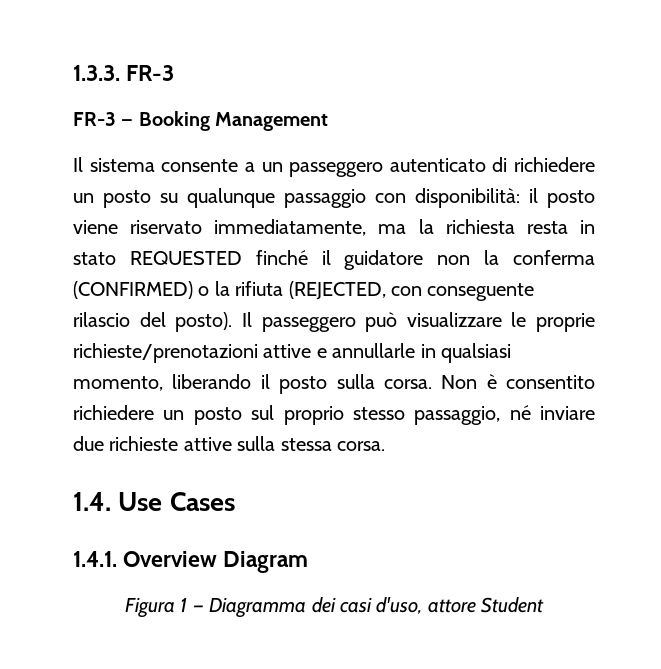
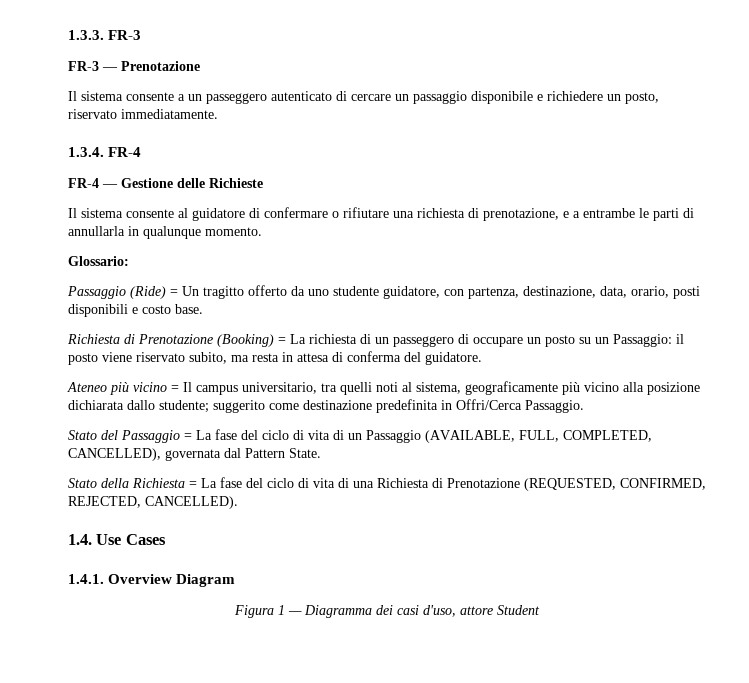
[138,111,329,131] Booking Management -> [121,61,200,71] Prenotazione
[514,157,595,172] [73,188,595,208] [73,219,596,236] [73,250,595,270] [73,281,535,301] [73,312,595,332] [73,343,511,363] [73,374,595,394] [73,405,595,425] [73,436,385,451] richiedere un posto su qualunque passaggio con disponibilità: il posto viene riservato immediatamente, ma la richiesta resta in stato REQUESTED finché il guidatore non la conferma (CONFIRMED) o la rifiuta (REJECTED, con conseguente rilascio del posto). Il passeggero può visualizzare le proprie richieste/prenotazioni attive e annullarle in qualsiasi momento, liberando il posto sulla corsa. Non è consentito richiedere un posto sul proprio stesso passaggio, né inviare due richieste attive sulla stessa corsa. -> [351,91,659,104] [68,109,218,119] [68,147,142,157] [68,178,263,188] [68,207,694,221] [68,226,262,239] [68,256,129,266] [67,285,700,299] [68,304,203,317] [67,334,684,347] [68,351,482,365] [67,381,700,395] [68,399,584,413] [68,429,652,443] [68,448,321,461] [68,477,706,491] [68,496,238,509] cercare un passaggio disponibile e richiedere un posto, riservato immediatamente. // 1.3.4. FR-4 // FR-4 — Gestione delle Richieste // Il sistema consente al guidatore di confermare o rifiutare una richiesta di prenotazione, e a entrambe le parti di annullarla in qualunque momento. // Glossario: // Passaggio (Ride) = Un tragitto offerto da uno studente guidatore, con partenza, destinazione, data, orario, posti disponibili e costo base. // Richiesta di Prenotazione (Booking) = La richiesta di un passeggero di occupare un posto su un Passaggio: il posto viene riservato subito, ma resta in attesa di conferma del guidatore. // Ateneo più vicino = Il campus universitario, tra quelli noti al sistema, geograficamente più vicino alla posizione dichiarata dallo studente; suggerito come destinazione predefinita in Offri/Cerca Passaggio. // Stato del Passaggio = La fase del ciclo di vita di un Passaggio (AVAILABLE, FULL, COMPLETED, CANCELLED), governata dal Pattern State. // Stato della Richiesta = La fase del ciclo di vita di una Richiesta di Prenotazione (REQUESTED, CONFIRMED, REJECTED, CANCELLED).

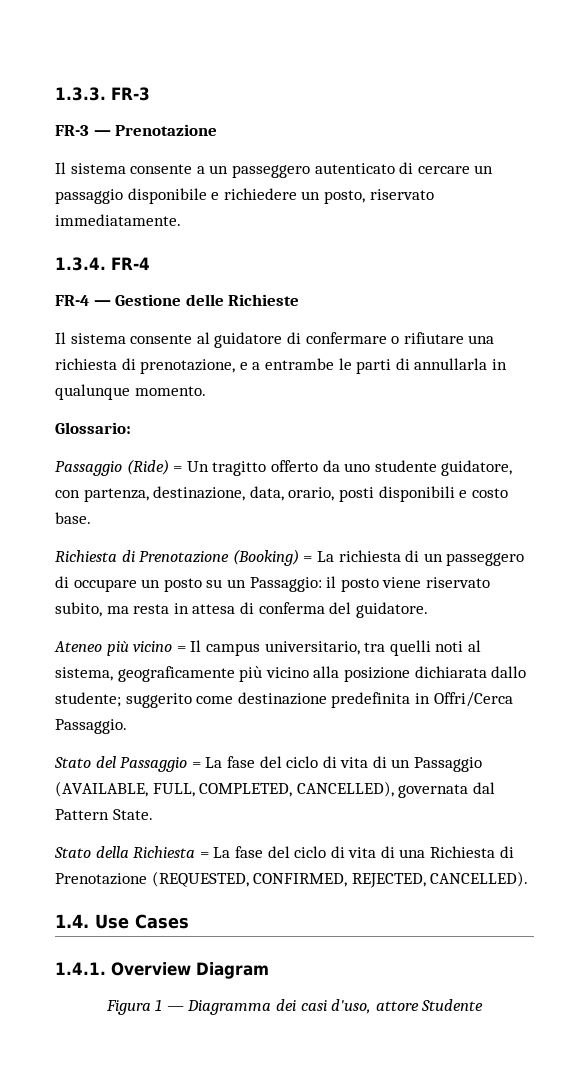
[497,605,540,615] Student -> [421,999,484,1011] Studente

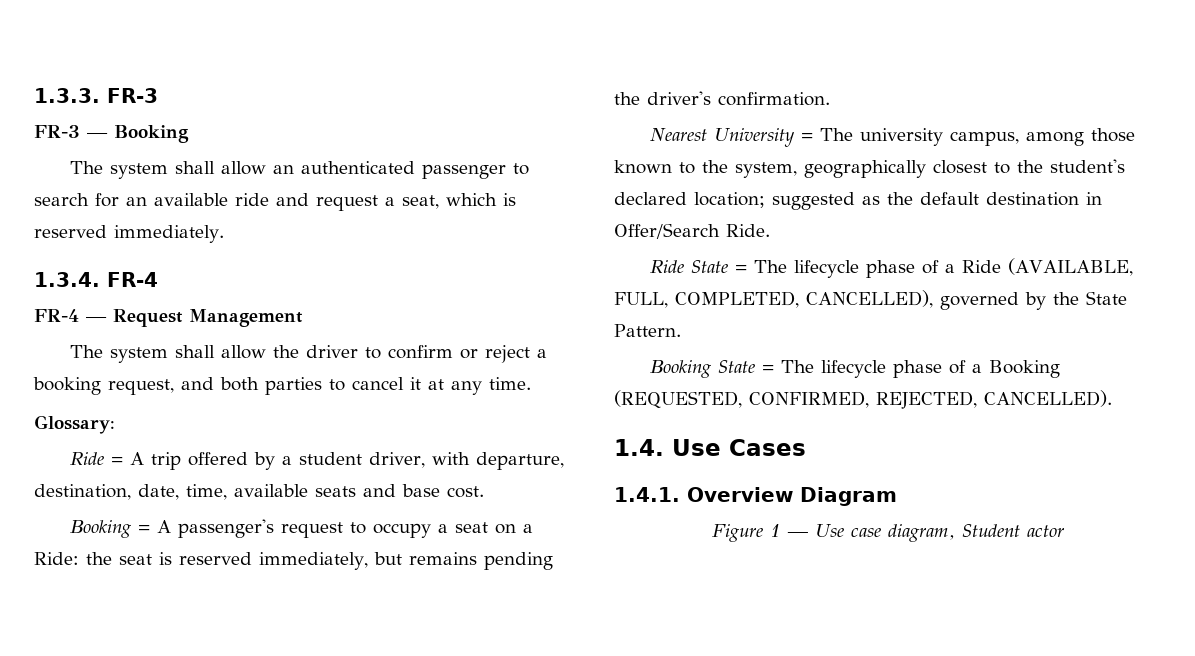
[115,124,218,136] [55,162,494,178] [55,188,434,204] [55,214,181,226] [55,257,150,271] [55,294,300,306] [55,332,495,348] [55,358,507,374] [55,384,206,400] [55,422,131,434] [55,459,513,476] [55,486,508,502] [55,512,91,524] [55,549,525,566] [55,576,490,592] [55,602,428,618] [54,640,481,656] [55,666,527,682] [55,692,513,708] [55,719,127,734] [54,756,483,772] [55,781,495,798] [55,809,153,820] [54,846,514,858] [55,873,147,885] Prenotazione // Il sistema consente a un passeggero autenticato di cercare un passaggio disponibile e richiedere un posto, riservato immediatamente. // 1.3.4. FR-4 // FR-4 — Gestione delle Richieste // Il sistema consente al guidatore di confermare o rifiutare una richiesta di prenotazione, e a entrambe le parti di annullarla in qualunque momento. // Glossario: // Passaggio (Ride) = Un tragitto offerto da uno studente guidatore, con partenza, destinazione, data, orario, posti disponibili e costo base. // Richiesta di Prenotazione (Booking) = La richiesta di un passeggero di occupare un posto su un Passaggio: il posto viene riservato subito, ma resta in attesa di conferma del guidatore. // Ateneo più vicino = Il campus universitario, tra quelli noti al sistema, geograficamente più vicino alla posizione dichiarata dallo studente; suggerito come destinazione predefinita in Offri/Cerca Passaggio. // Stato del Passaggio = La fase del ciclo di vita di un Passaggio (AVAILABLE, FULL, COMPLETED, CANCELLED), governata dal Pattern State. // Stato della Richiesta = La fase del ciclo di vita di una Richiesta di Prenotazione -> [114,125,189,143] [69,161,529,179] [34,193,516,211] [34,225,224,243] [34,272,158,287] [34,309,303,327] [69,345,547,363] [33,377,531,395] [34,415,115,434] [69,452,564,470] [34,484,484,500] [69,519,533,538] [34,552,553,570] [614,91,830,106] [649,128,1135,147] [614,159,1125,178] [614,192,1102,210] [614,223,770,239] [649,258,1133,278] [614,290,1127,310] [614,324,681,337] [649,360,1060,378] Booking // The system shall allow an authenticated passenger to search for an available ride and request a seat, which is reserved immediately. // 1.3.4. FR-4 // FR-4 — Request Management // The system shall allow the driver to confirm or reject a booking request, and both parties to cancel it at any time. // Glossary: // Ride = A trip offered by a student driver, with departure, destination, date, time, available seats and base cost. // Booking = A passenger's request to occupy a seat on a Ride: the seat is reserved immediately, but remains pending the driver's confirmation. // Nearest University = The university campus, among those known to the system, geographically closest to the student's declared location; suggested as the default destination in Offer/Search Ride. // Ride State = The lifecycle phase of a Ride (AVAILABLE, FULL, COMPLETED, CANCELLED), governed by the State Pattern. // Booking State = The lifecycle phase of a Booking
[105,1000,151,1015] Figura -> [711,524,763,542] Figure
[187,999,484,1015] Diagramma dei casi d'uso, attore Studente -> [814,524,1065,542] Use case diagram, Student actor

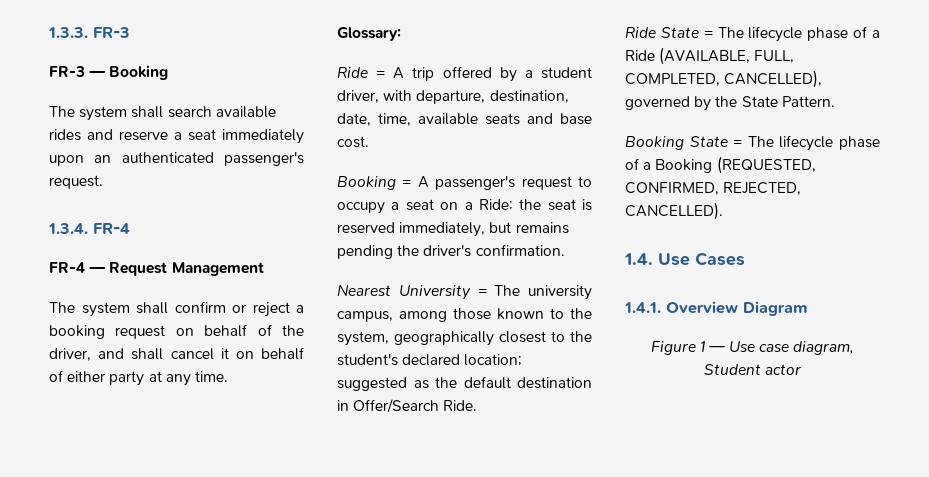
[220,161,529,179] [34,193,516,211] [34,225,224,243] allow an authenticated passenger to search for an available ride and request a seat, which is reserved immediately. -> [167,106,276,118] [49,129,304,144] [49,152,304,166] [49,175,103,189] search available rides and reserve a seat immediately upon an authenticated passenger's request.
[220,345,381,359] allow the driver to -> (168, 308) none
[108,377,421,395] request, and both parties to cancel it -> [115,324,304,339] [49,347,304,361] [49,370,145,386] request on behalf of the driver, and shall cancel it on behalf of either party

